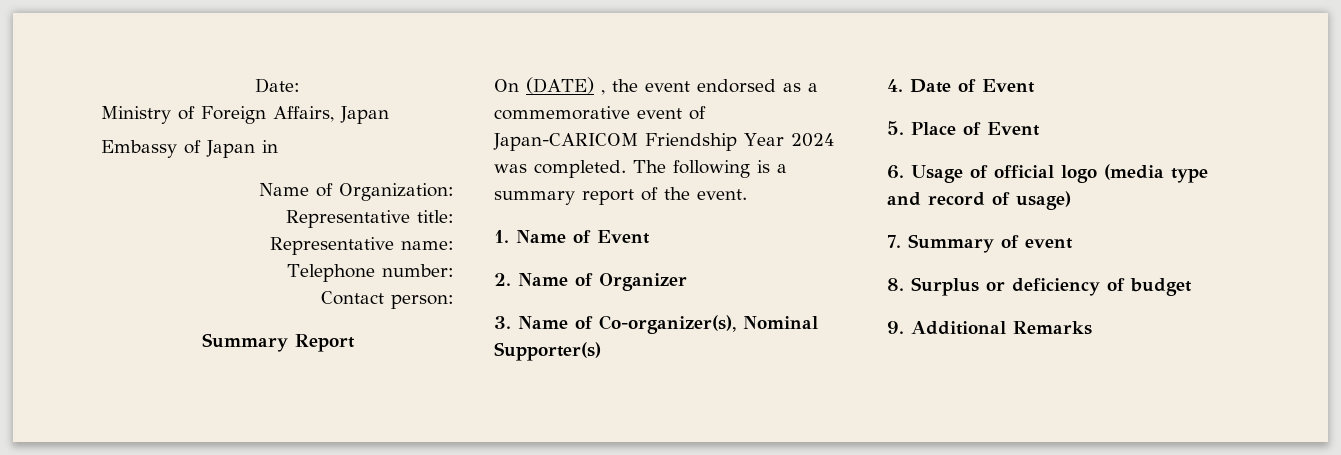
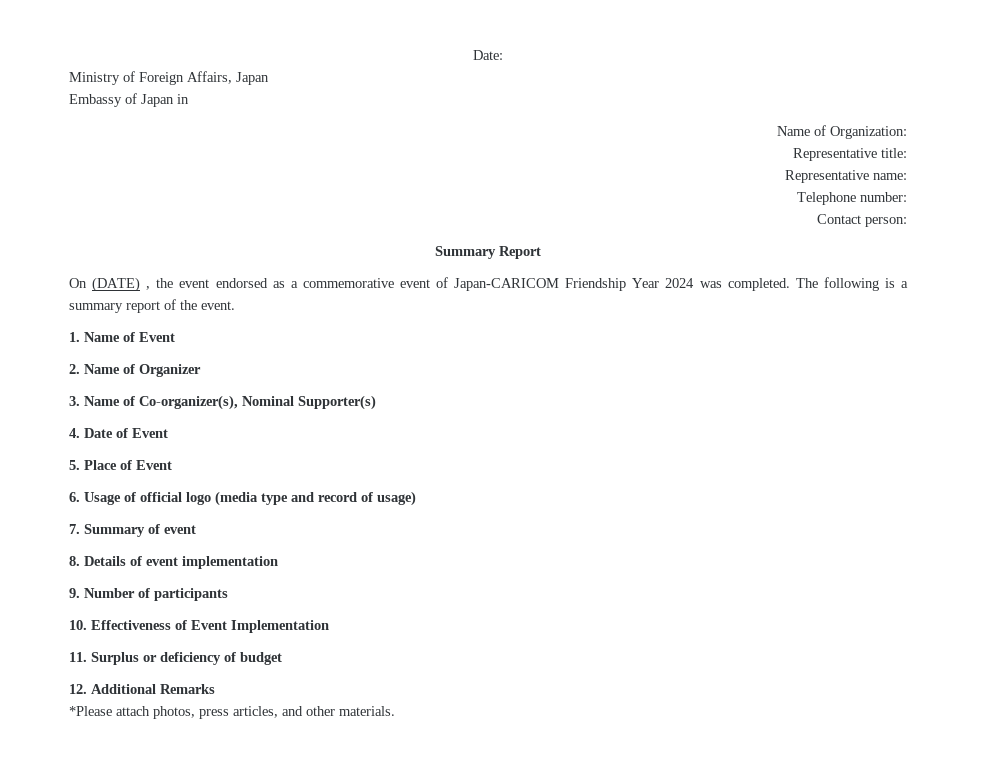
(904, 284) none -> [84,556,278,569] [69,588,228,601] [69,620,329,633] [69,652,87,662] Details of event implementation // 9. Number of participants // 10. Effectiveness of Event Implementation // 11.
[887,321,904,334] 9. -> [69,684,87,694] 12.
(1092, 328) none -> [69,706,395,719] // *Please attach photos, press articles, and other materials.

